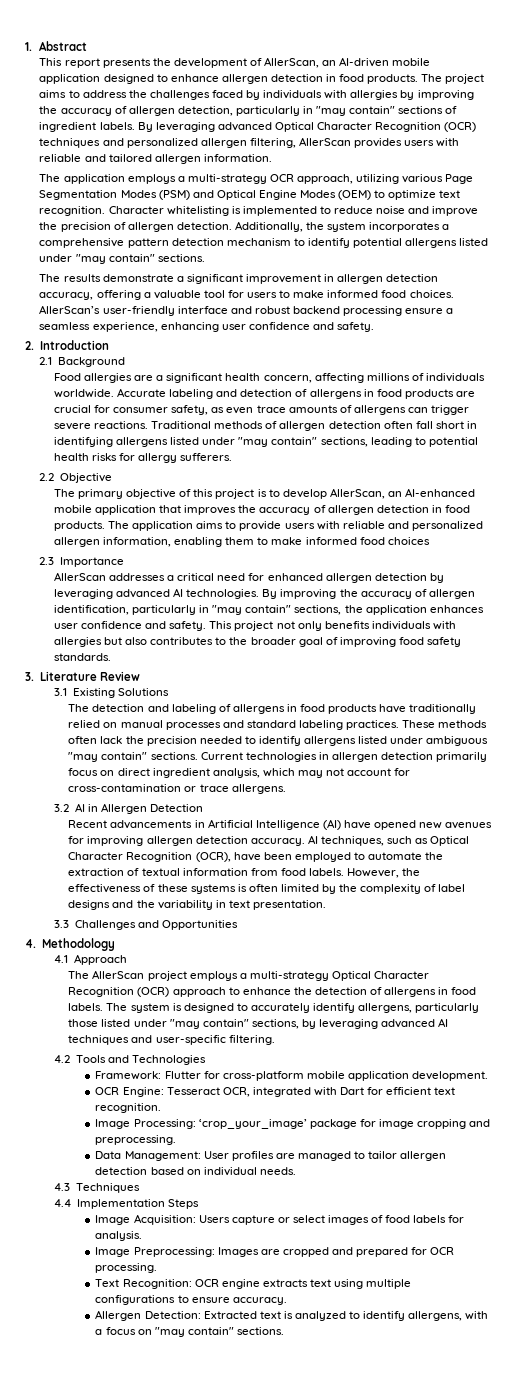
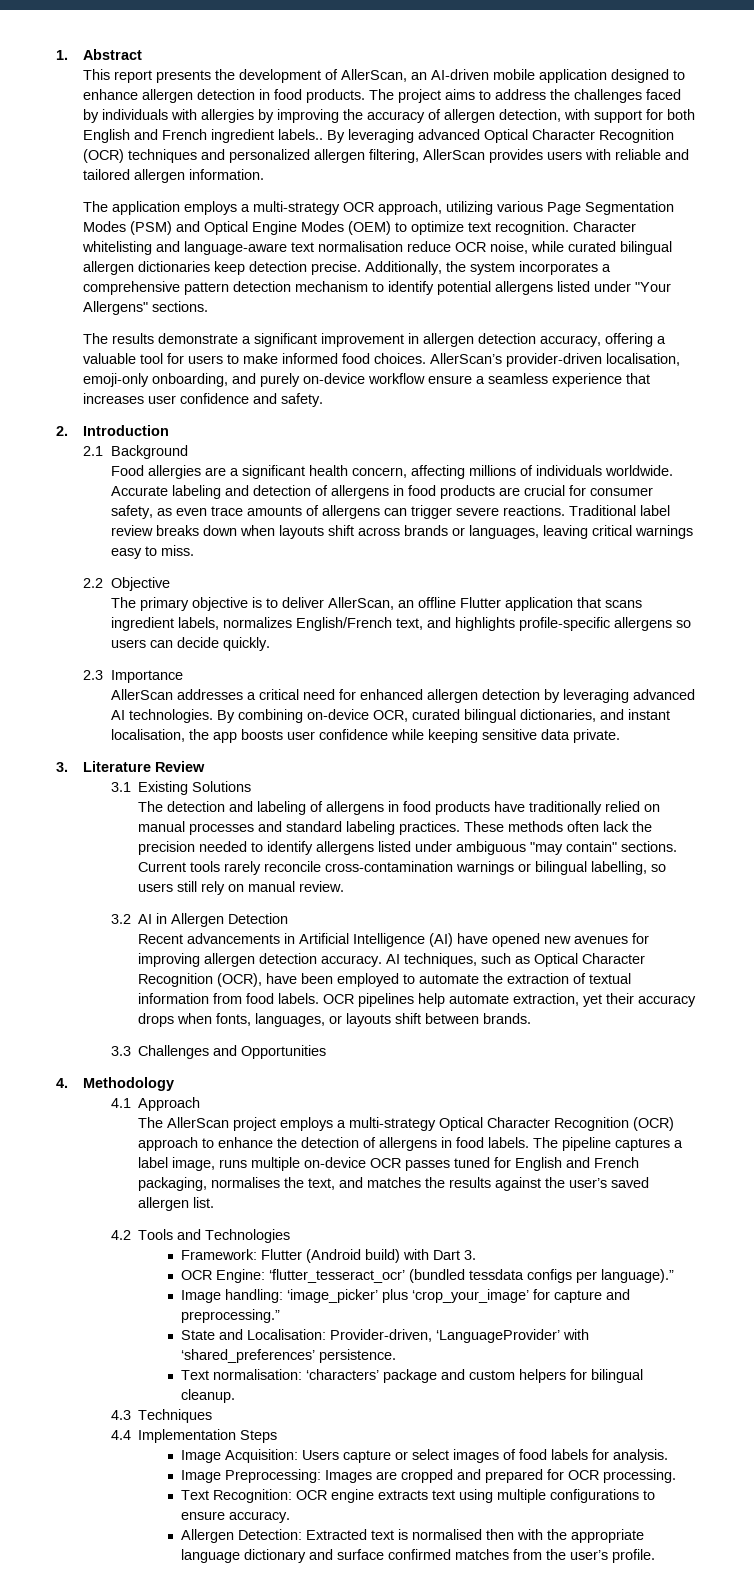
[235,106,458,116] [39,122,135,132] particularly in "may contain" sections of ingredient labels. -> [564,109,696,123] [83,129,324,143] with support for both English and French ingredient labels..
[231,206,479,216] [39,222,232,232] is implemented to reduce noise and improve the precision of allergen detection. -> [156,241,673,255] [83,261,362,275] and language-aware text normalisation reduce OCR noise, while curated bilingual allergen dictionaries keep detection precise.
[75,254,155,264] "may contain" -> [635,282,672,292] [83,301,149,315] "Your Allergens"
[102,306,454,316] [39,322,219,332] user-friendly interface and robust backend processing ensure a seamless experience, enhancing -> [506,353,681,367] [83,373,651,387] [83,393,145,404] provider-driven localisation, emoji-only onboarding, and purely on-device workflow ensure a seamless experience that increases
[214,421,477,431] [53,437,478,447] [53,453,233,463] methods of allergen detection often fall short in identifying allergens listed under "may contain" sections, leading to potential health risks for allergy sufferers. -> [639,505,670,516] [110,525,693,539] [110,545,194,559] label review breaks down when layouts shift across brands or languages, leaving critical warnings easy to miss.
[179,489,255,499] of this project -> (248, 604) none
[282,488,476,499] [53,505,470,515] [53,521,483,531] [53,537,430,547] develop AllerScan, an AI-enhanced mobile application that improves the accuracy of allergen detection in food products. The application aims to provide users with reliable and personalized allergen information, enabling them to make informed food choices -> [281,597,642,611] [110,617,691,631] [110,637,270,651] deliver AllerScan, an offline Flutter application that scans ingredient labels, normalizes English/French text, and highlights profile-specific allergens so users can decide quickly.
[280,589,475,599] [53,605,484,615] [53,621,456,631] [53,637,462,647] [53,653,111,661] improving the accuracy of allergen identification, particularly in "may contain" sections, the application enhances user confidence and safety. This project not only benefits individuals with allergies but also contributes to the broader goal of improving food safety standards. -> [237,709,670,723] [110,729,620,743] combining on-device OCR, curated bilingual dictionaries, and instant localisation, the app boosts user confidence while keeping sensitive data private.
[245,752,488,762] [68,768,411,778] [68,784,286,794] technologies in allergen detection primarily focus on direct ingredient analysis, which may not account for cross-contamination or trace allergens. -> [189,861,666,875] [137,881,344,895] tools rarely reconcile cross-contamination warnings or bilingual labelling, so users still rely on manual review.
[347,868,421,878] [68,884,466,894] [68,900,326,910] However, the effectiveness of these systems is often limited by the complexity of label designs and the variability in text presentation. -> [322,993,696,1007] [137,1013,531,1027] OCR pipelines help automate extraction, yet their accuracy drops when fonts, languages, or layouts shift between brands.
[130,1003,480,1013] [68,1018,449,1029] [68,1035,275,1045] system is designed to accurately identify allergens, particularly those listed under "may contain" sections, by leveraging advanced AI techniques and user-specific filtering. -> [561,1137,683,1151] [137,1157,639,1171] [137,1177,649,1191] [137,1197,214,1211] pipeline captures a label image, runs multiple on-device OCR passes tuned for English and French packaging, normalises the text, and matches the results against the user’s saved allergen list.
[203,1071,489,1081] [95,1087,456,1097] [95,1103,162,1113] [95,1119,491,1129] [95,1135,177,1145] [95,1151,447,1161] [95,1167,296,1176] for cross-platform mobile application development. // OCR Engine: Tesseract OCR, integrated with Dart for efficient text recognition. // Image Processing: ‘crop_your_image’ package for image cropping and preprocessing. // Data Management: User profiles are managed to tailor allergen detection based on individual needs. -> [306,1249,477,1263] [181,1269,675,1283] [181,1289,631,1303] [181,1309,281,1323] [181,1329,590,1343] [181,1349,397,1363] [181,1369,644,1383] [181,1389,236,1403] (Android build) with Dart 3. // OCR Engine: ‘flutter_tesseract_ocr’ (bundled tessdata configs per language).” // Image handling: ‘image_picker’ plus ‘crop_your_image’ for capture and preprocessing.” // State and Localisation: Provider-driven, ‘LanguageProvider’ with ‘shared_preferences’ persistence. // Text normalisation: ‘characters’ package and custom helpers for bilingual cleanup.
[294,1311,489,1321] [95,1327,284,1337] analyzed to identify allergens, with a focus on "may contain" sections. -> [412,1529,645,1543] [181,1549,656,1563] normalised then with the appropriate language dictionary and surface confirmed matches from the user’s profile.

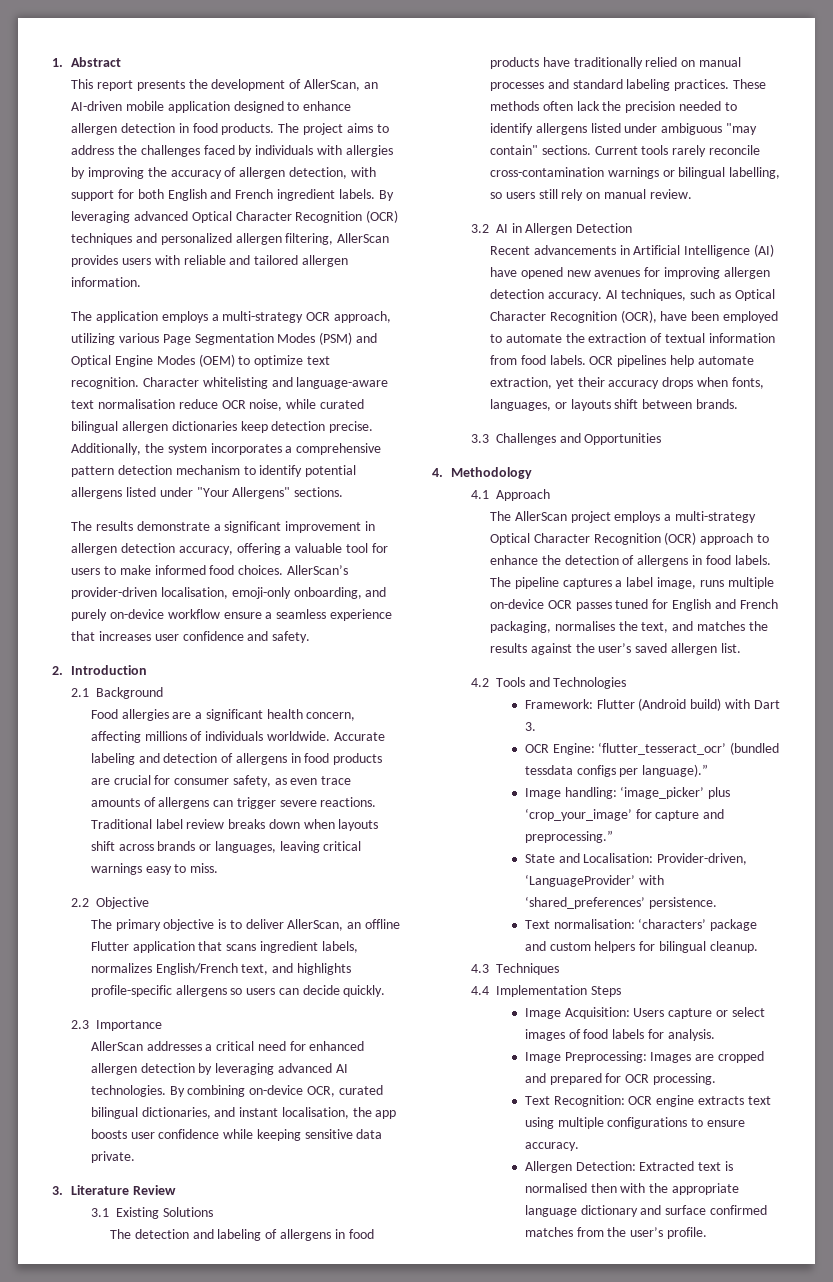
[278,129,324,140] labels.. -> [338,189,375,199] labels.

